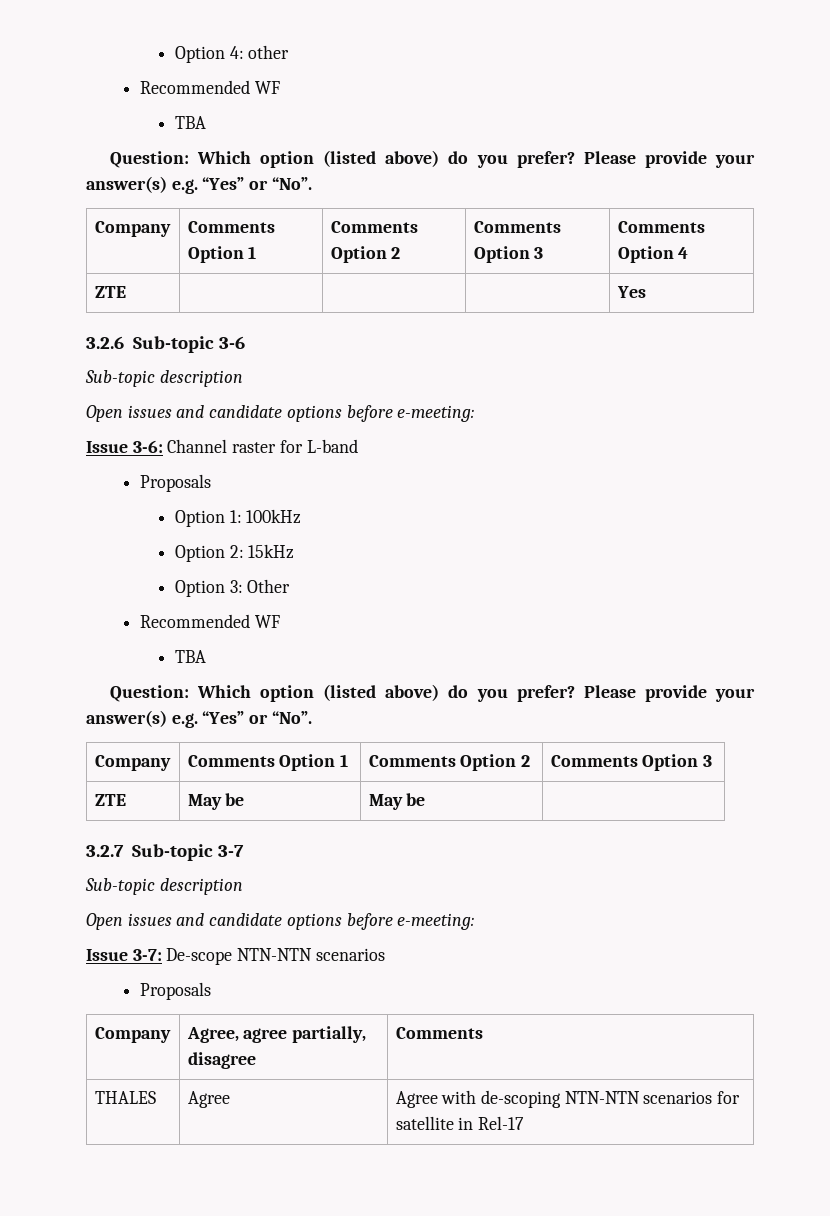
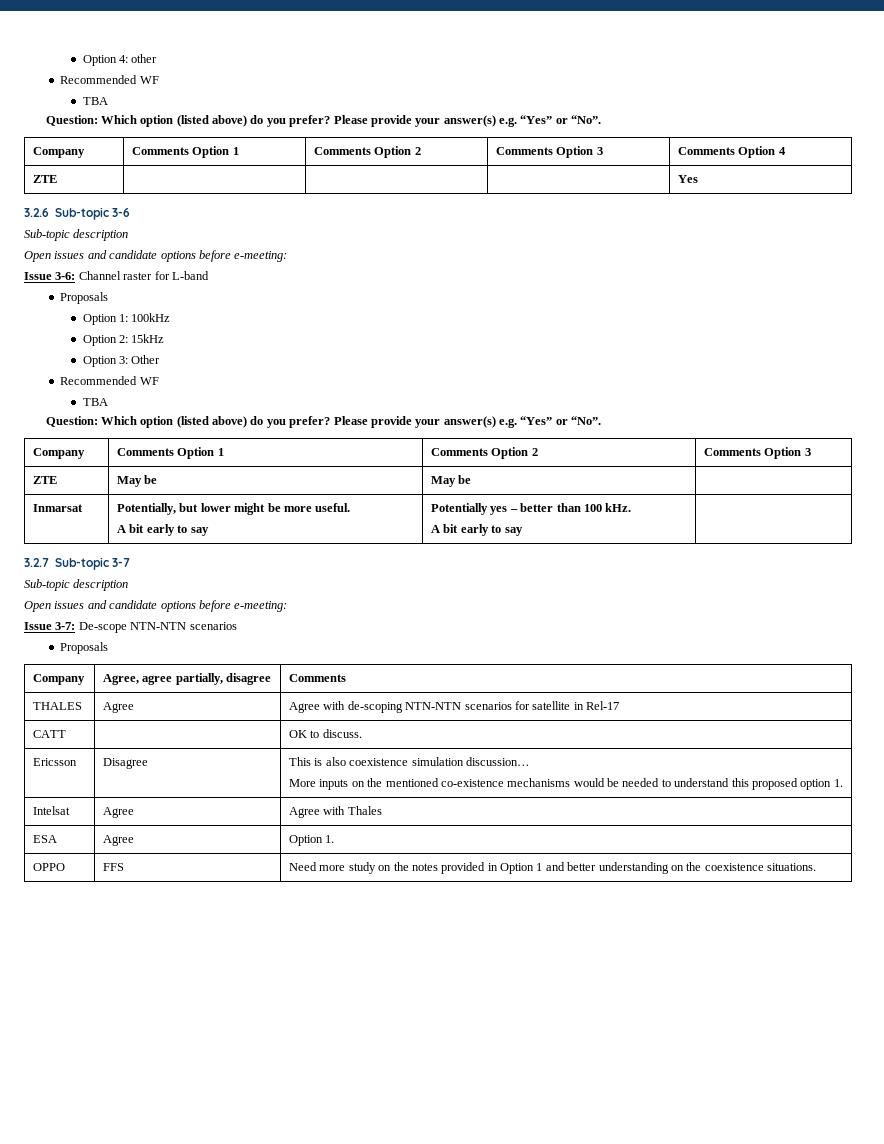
(426, 799) none -> [33,504,84,512] [117,503,351,515] [117,524,209,536] [431,503,632,515] [431,524,523,536] // Inmarsat | Potentially, but lower might be more useful. // A bit early to say | Potentially yes – better than 100 kHz. // A bit early to say |
(524, 1123) none -> [33,730,67,738] [289,729,362,738] [33,758,78,766] [103,758,149,769] [289,757,530,766] [289,778,843,790] [33,806,71,815] [103,807,135,818] [289,806,382,818] [33,835,58,843] [103,835,135,846] [289,835,335,846] [33,863,66,871] [103,863,125,871] [289,862,817,874] // CATT | | OK to discuss. // Ericsson | Disagree | This is also coexistence simulation discussion… // More inputs on the mentioned co-existence mechanisms would be needed to understand this proposed option 1. // Intelsat | Agree | Agree with Thales // ESA | Agree | Option 1. // OPPO | FFS | Need more study on the notes provided in Option 1 and better understanding on the coexistence situations.

